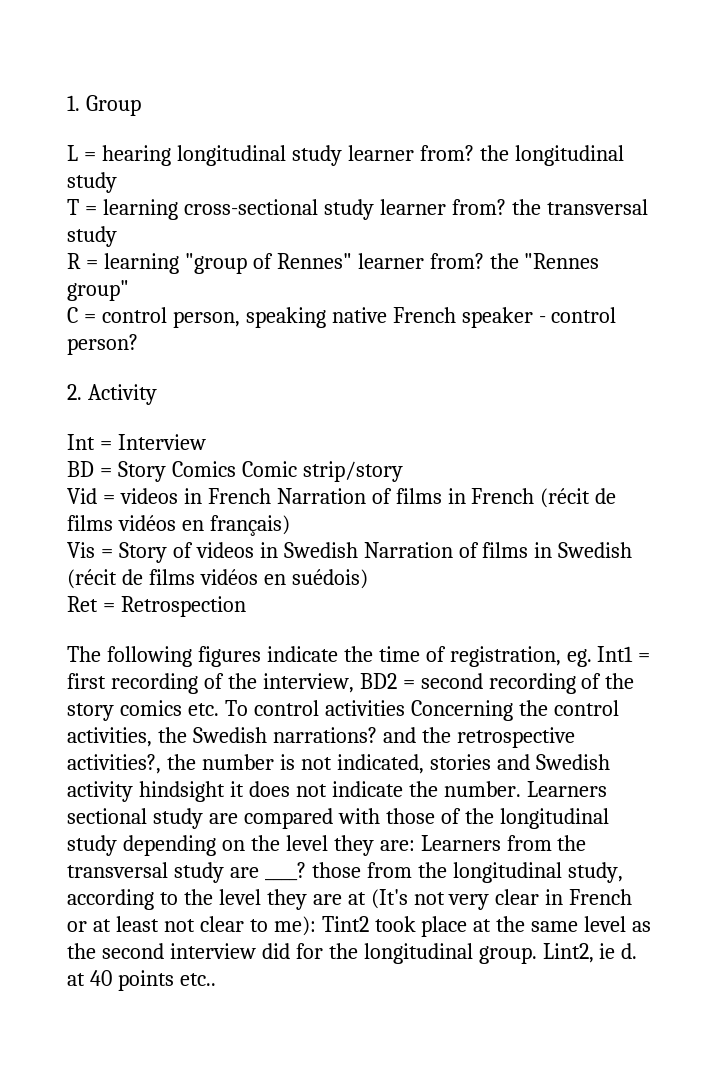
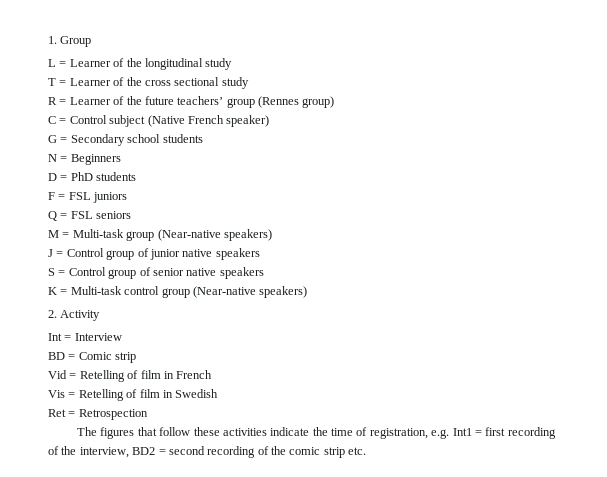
[101,145,474,166] hearing longitudinal study learner from? -> [69,58,125,67] Learner of
[102,199,648,220] [67,226,117,247] [67,253,600,274] [67,280,129,301] [67,307,617,328] [67,334,138,355] learning cross-sectional study learner from? the transversal study // R = learning "group of Rennes" learner from? the "Rennes group" // C = control person, speaking native French speaker - control person? -> [69,77,249,89] [48,96,335,108] [48,115,270,127] [48,134,203,146] [48,154,121,165] [48,172,137,181] [48,192,128,203] [48,211,132,221] [48,229,272,241] [48,248,260,260] [48,267,264,279] [48,286,308,298] Learner of the cross sectional study // R = Learner of the future teachers’ group (Rennes group) // C = Control subject (Native French speaker) // G = Secondary school students // N = Beginners // D = PhD students // F = FSL juniors // Q = FSL seniors // M = Multi-task group (Near-native speakers) // J = Control group of junior native speakers // S = Control group of senior native speakers // K = Multi-task control group (Near-native speakers)
[117,461,403,482] Story Comics Comic strip/story -> [78,352,137,363] Comic strip
[119,488,617,508] [67,515,290,536] videos in French Narration of films in French (récit de films vidéos en français) -> [79,370,213,382] Retelling of film in French
[118,542,633,563] [67,569,368,589] Story of videos in Swedish Narration of films in Swedish (récit de films vidéos en suédois) -> [78,389,219,401] Retelling of film in Swedish
[106,646,261,667] following figures -> [100,427,267,439] figures that follow these activities
[566,649,592,667] eg. -> [431,429,450,439] e.g.
[67,700,619,721] [67,727,575,748] [67,754,610,774] [67,781,607,802] [67,808,609,829] [67,835,587,856] [67,862,623,883] [67,889,633,910] [67,916,652,937] [67,943,638,964] [67,970,216,991] story comics etc. To control activities Concerning the control activities, the Swedish narrations? and the retrospective activities?, the number is not indicated, stories and Swedish activity hindsight it does not indicate the number. Learners sectional study are compared with those of the longitudinal study depending on the level they are: Learners from the transversal study are ____? those from the longitudinal study, according to the level they are at (It's not very clear in French or at least not clear to me): Tint2 took place at the same level as the second interview did for the longitudinal group. Lint2, ie d. at 40 points etc.. -> [289,447,367,458] comic strip etc.

